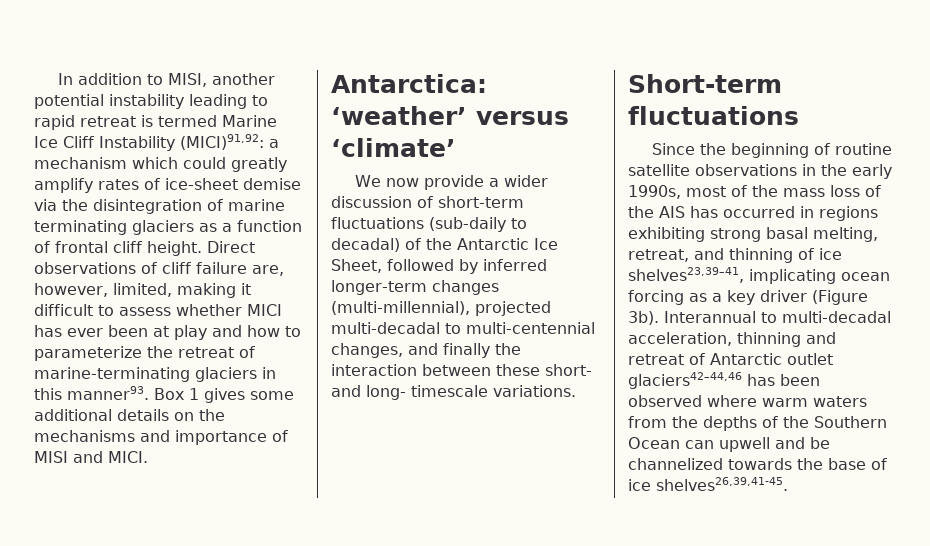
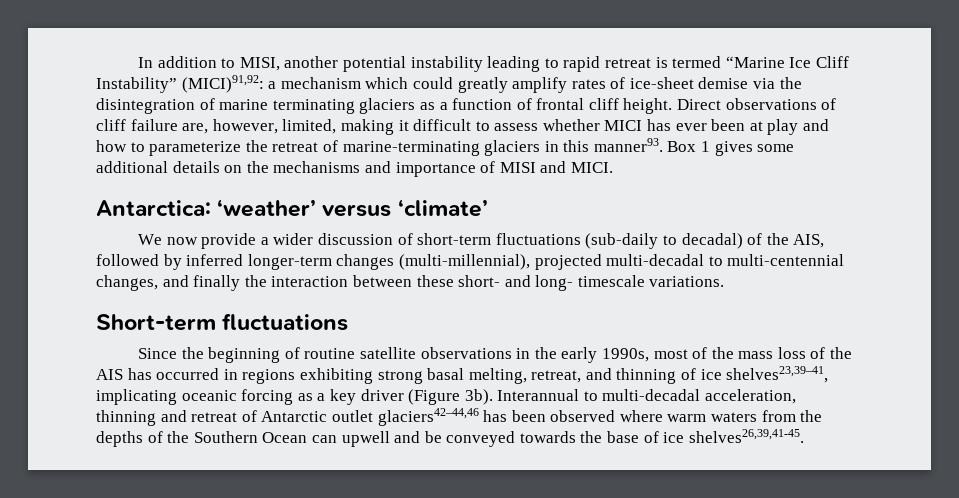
[222,115,277,127] Marine -> [725,56,785,68] “Marine
[99,136,175,151] Instability -> [96,77,177,93] Instability”
[457,238,558,250] [331,259,382,273] Antarctic Ice Sheet, -> [793,234,825,248] AIS,
[841,272,890,281] ocean -> [181,390,237,401] oceanic
[628,458,723,470] channelized -> [446,431,516,447] conveyed

